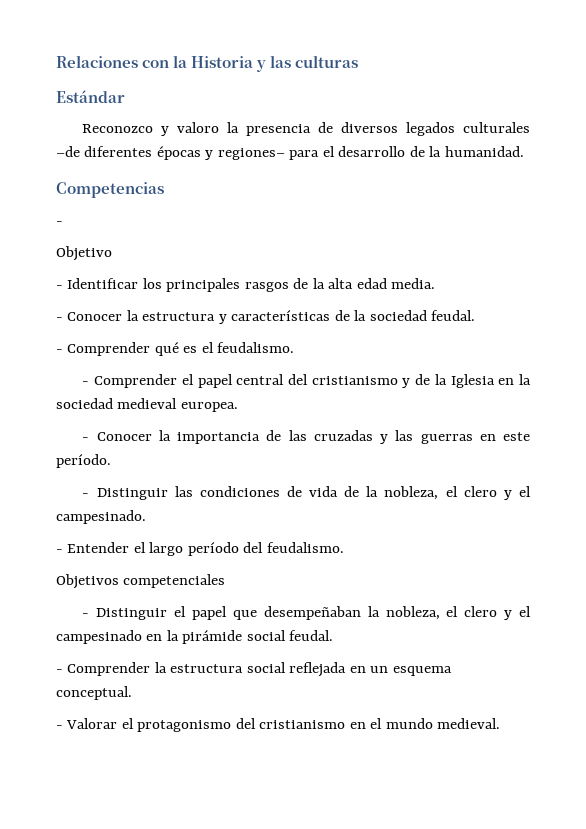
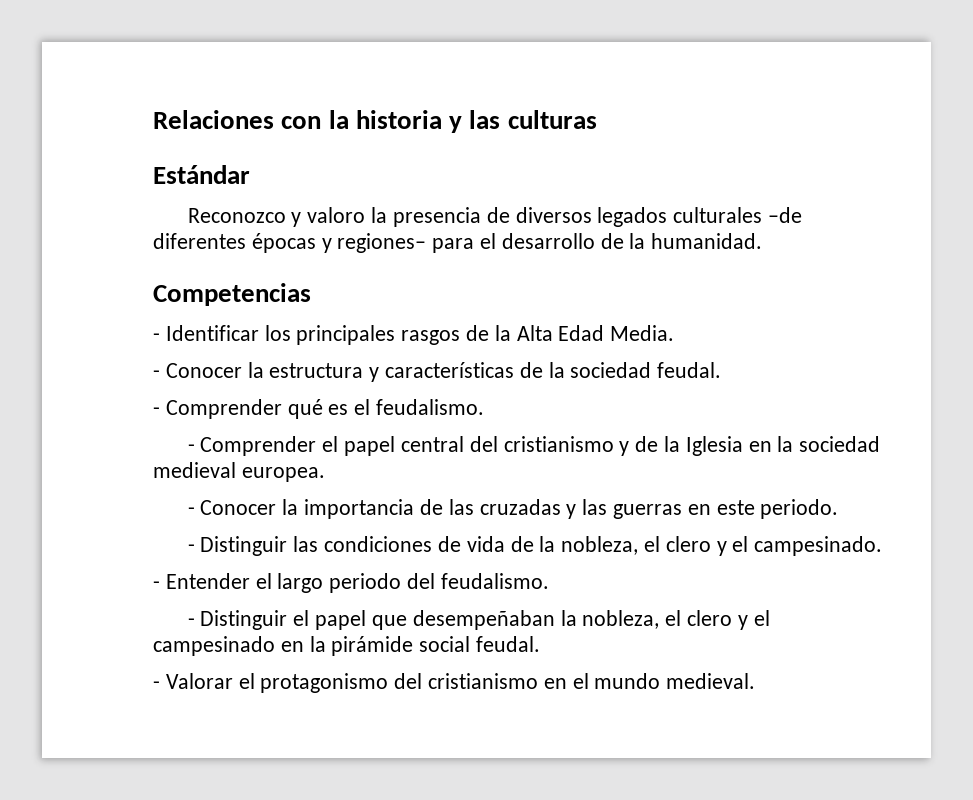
[191,56,254,68] Historia -> [355,110,442,129] historia
[56,246,112,261] [56,285,63,289] // Objetivo // - -> (160, 337) none
[328,278,436,289] alta edad media. -> [516,325,675,341] Alta Edad Media.
[56,454,111,468] período. -> [760,499,839,519] periodo.
[187,542,239,556] período -> [329,573,402,593] periodo
[56,574,226,589] // Objetivos competenciales -> (549, 581) none
[56,662,452,677] [56,686,132,700] // - Comprender la estructura social reflejada en un esquema conceptual. -> (541, 644) none

